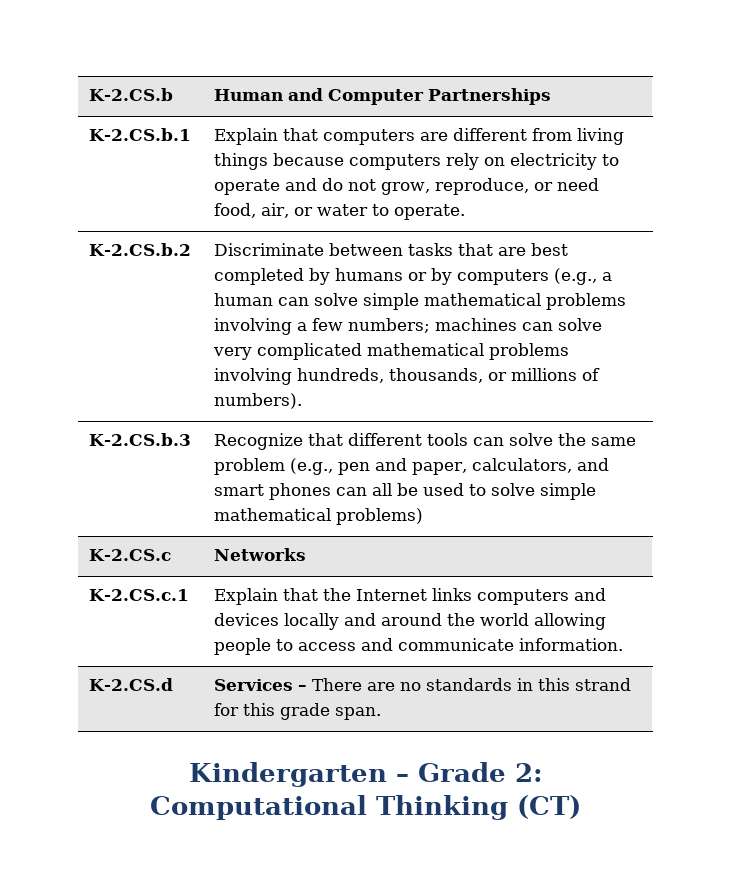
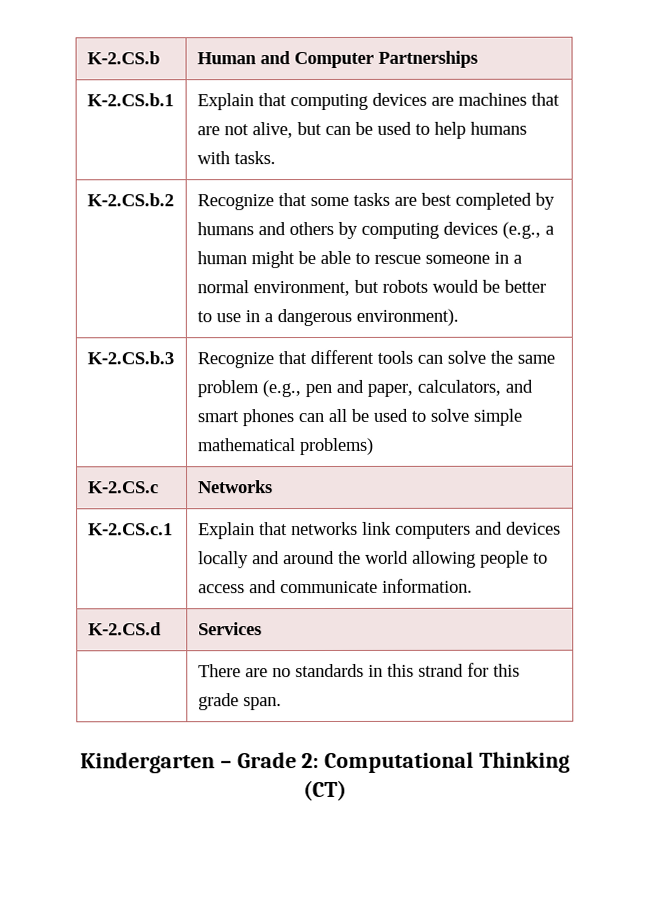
[323,128,625,145] [214,153,620,170] [214,178,600,195] [214,203,466,220] [89,243,192,256] [214,243,494,256] computers are different from living things because computers rely on electricity to operate and do not grow, reproduce, or need food, air, or water to operate. // K-2.CS.b.2 | Discriminate between tasks that -> [289,92,560,111] [196,121,527,139] [196,151,276,165] [86,193,174,207] [196,192,390,211] computing devices are machines that are not alive, but can be used to help humans with tasks. // K-2.CS.b.2 | Recognize that some tasks
[408,268,613,285] [214,293,627,310] [214,318,603,335] [213,343,570,360] [214,368,601,385] [214,393,303,409] or by computers (e.g., a human can solve simple mathematical problems involving a few numbers; machines can solve very complicated mathematical problems involving hundreds, thousands, or millions of numbers). -> [257,221,554,239] [196,250,522,269] [196,279,546,297] [196,308,459,327] and others by computing devices (e.g., a human might be able to rescue someone in a normal environment, but robots would be better to use in a dangerous environment).
[323,588,473,601] the Internet links -> [290,521,392,536] networks link
[298,685,308,691] – -> (262, 629) // |

